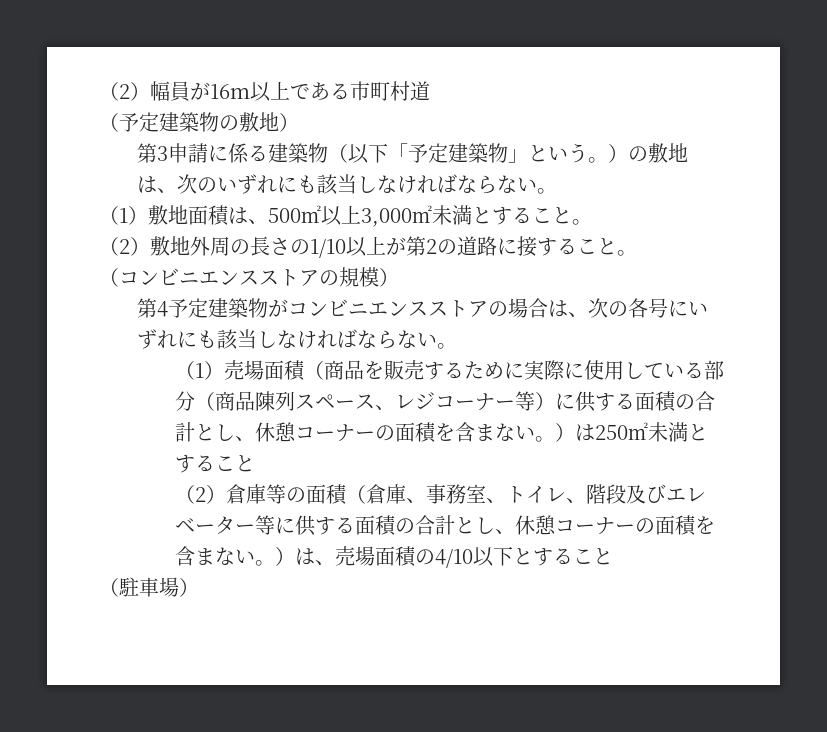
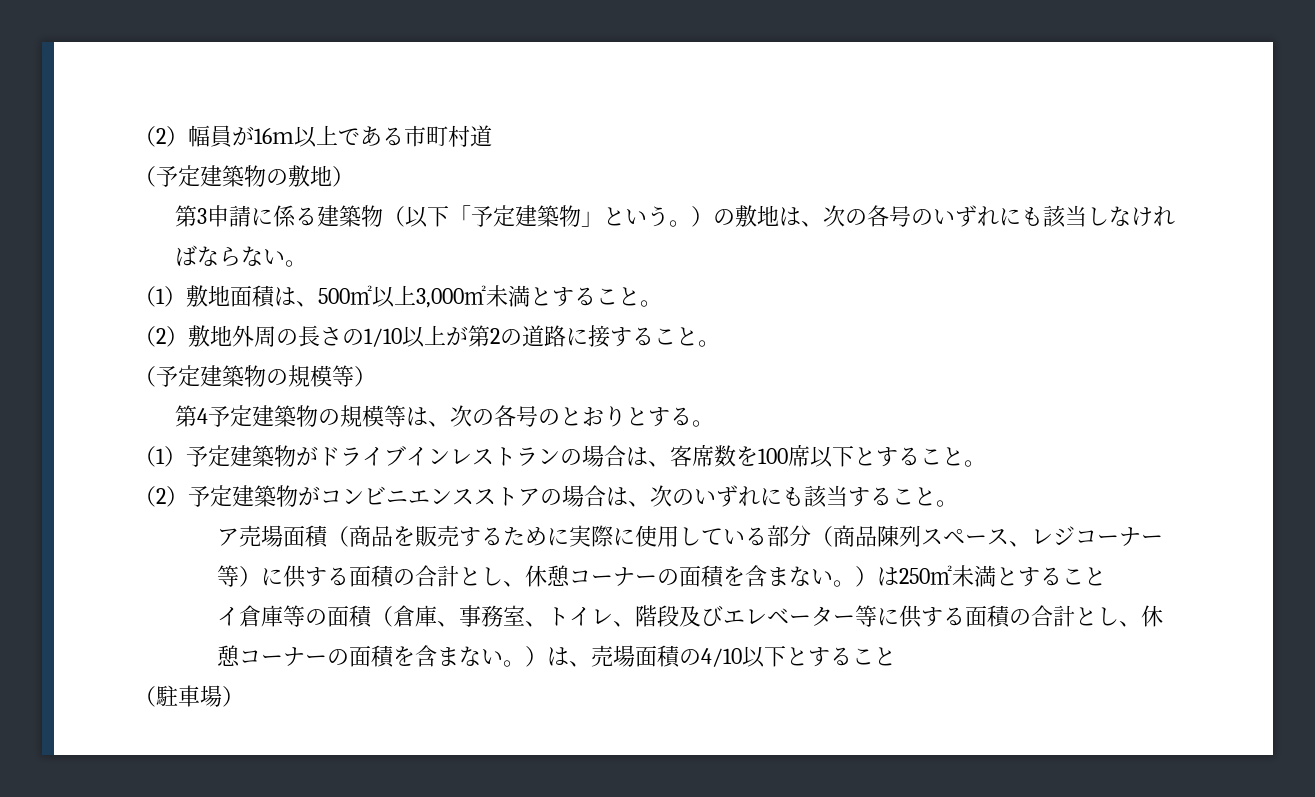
(218, 185) none -> [867,205,934,227] 各号の
[119,267,379,287] コンビニエンスストアの規模 -> [156,365,354,387] 予定建築物の規模等
(269, 308) none -> [318,405,715,427] [134,444,986,468] [134,485,298,507] の規模等は、次の各号のとおりとする。 // （1）予定建築物がドライブインレストランの場合は、客席数を100席以下とすること。 // （2）予定建築物
[628,298,709,318] [137,329,458,350] [175,361,225,380] 各号にいずれにも該当しなければならない。 // （1） -> [694,485,958,508] [216,528,239,546] いずれにも該当すること。 // ア
[175,485,227,504] （2） -> [216,607,239,626] イ

